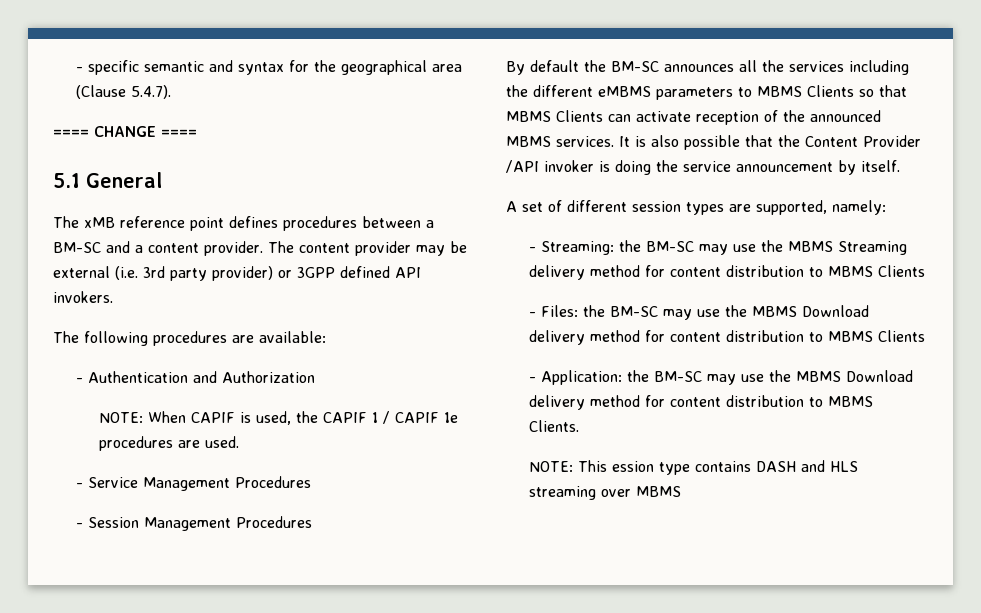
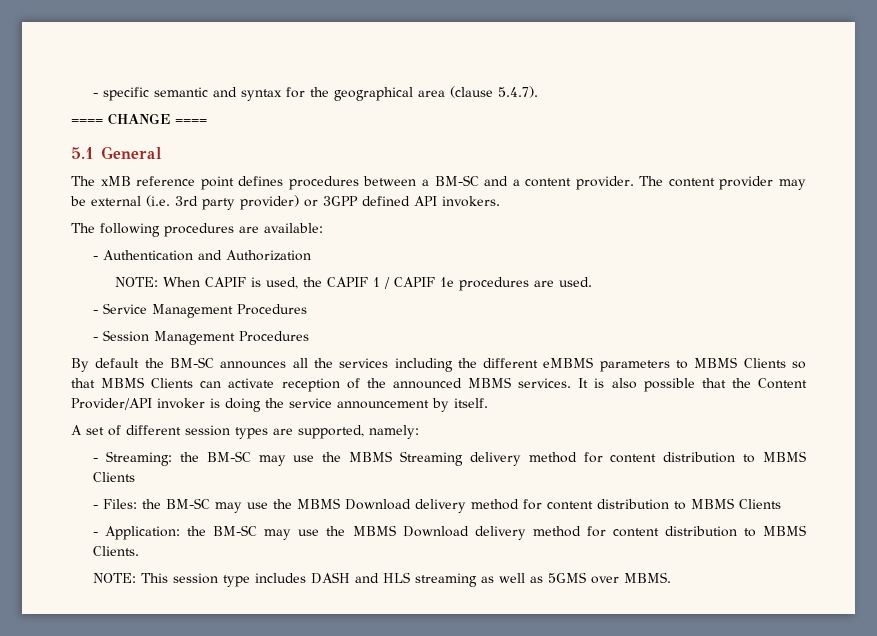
[76,85,127,99] (Clause -> [450,86,494,98] (clause
[863,135,921,147] [506,160,539,173] Provider /API -> [71,398,152,410] Provider/API
[612,461,752,475] ession type contains -> [173,573,307,587] session type includes
[601,486,682,497] over MBMS -> [481,572,672,584] as well as 5GMS over MBMS.

